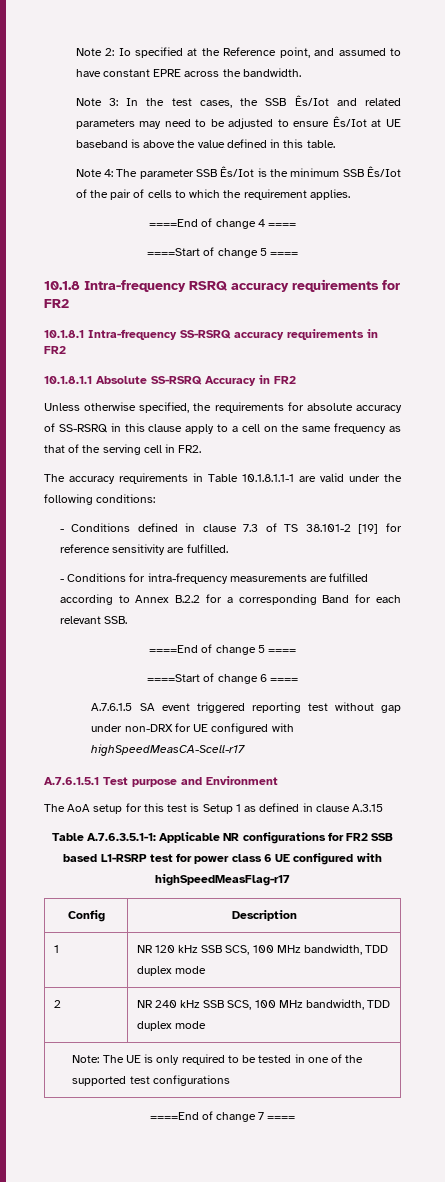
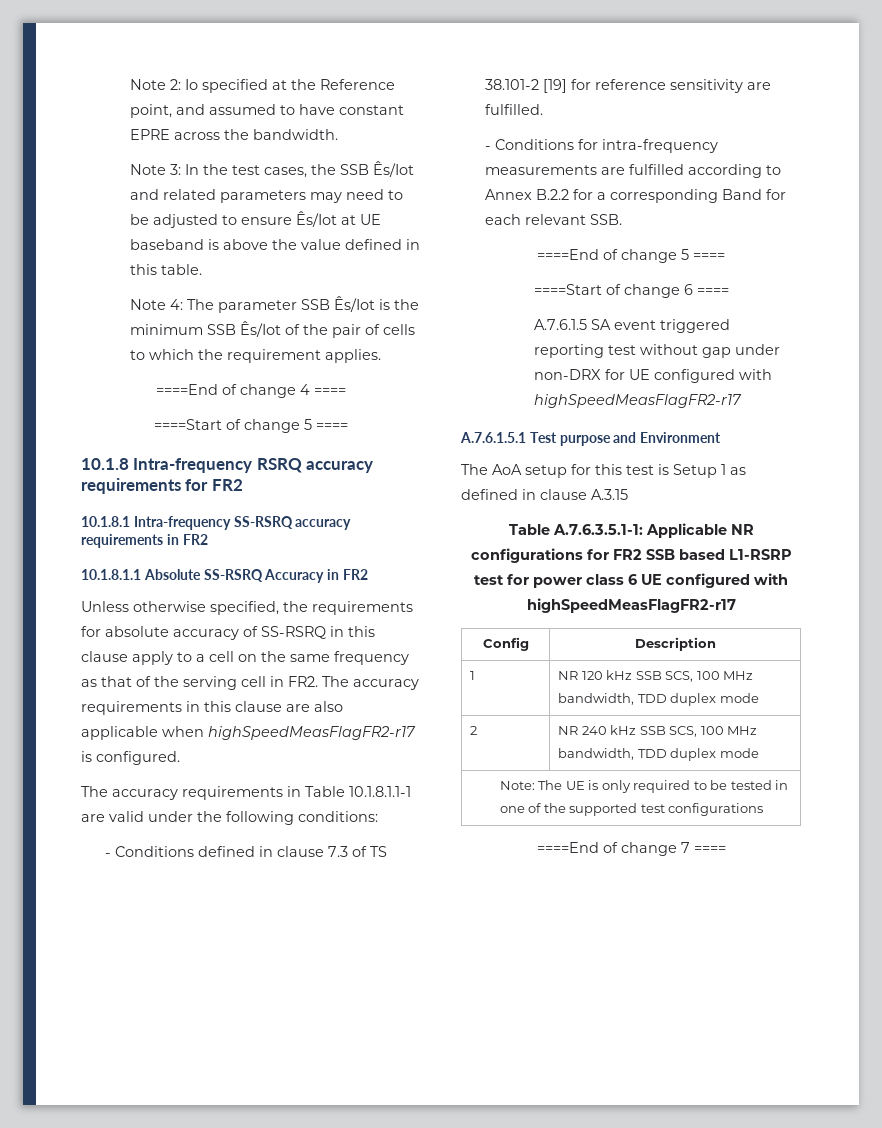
(202, 449) none -> [322,676,419,690] [81,701,343,715] [81,726,416,740] [81,751,180,765] The accuracy requirements in this clause are also applicable when highSpeedMeasFlagFR2-r17 is configured.
[91,744,246,756] highSpeedMeasCA-Scell-r17 -> [533,394,742,408] highSpeedMeasFlagFR2-r17
[155,874,290,886] highSpeedMeasFlag-r17 -> [526,598,736,613] highSpeedMeasFlagFR2-r17

